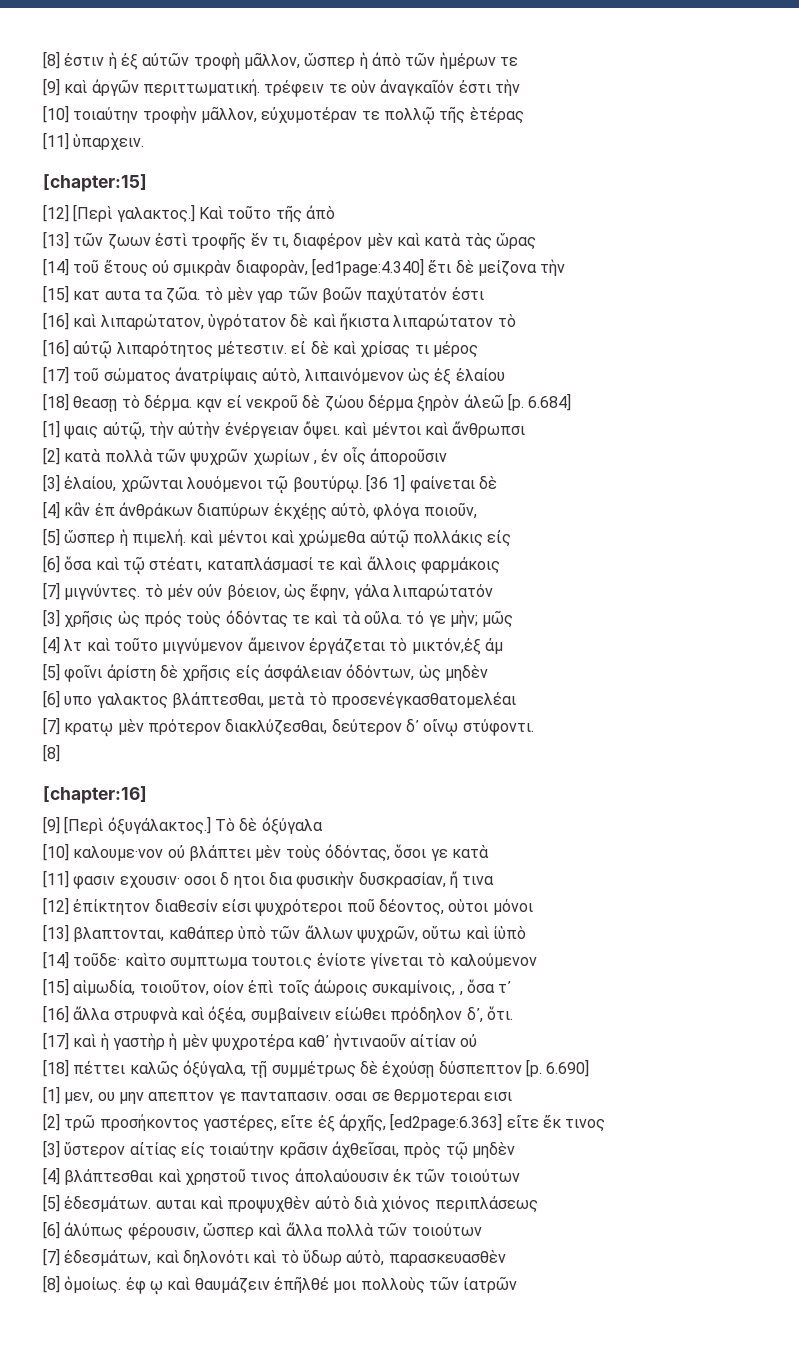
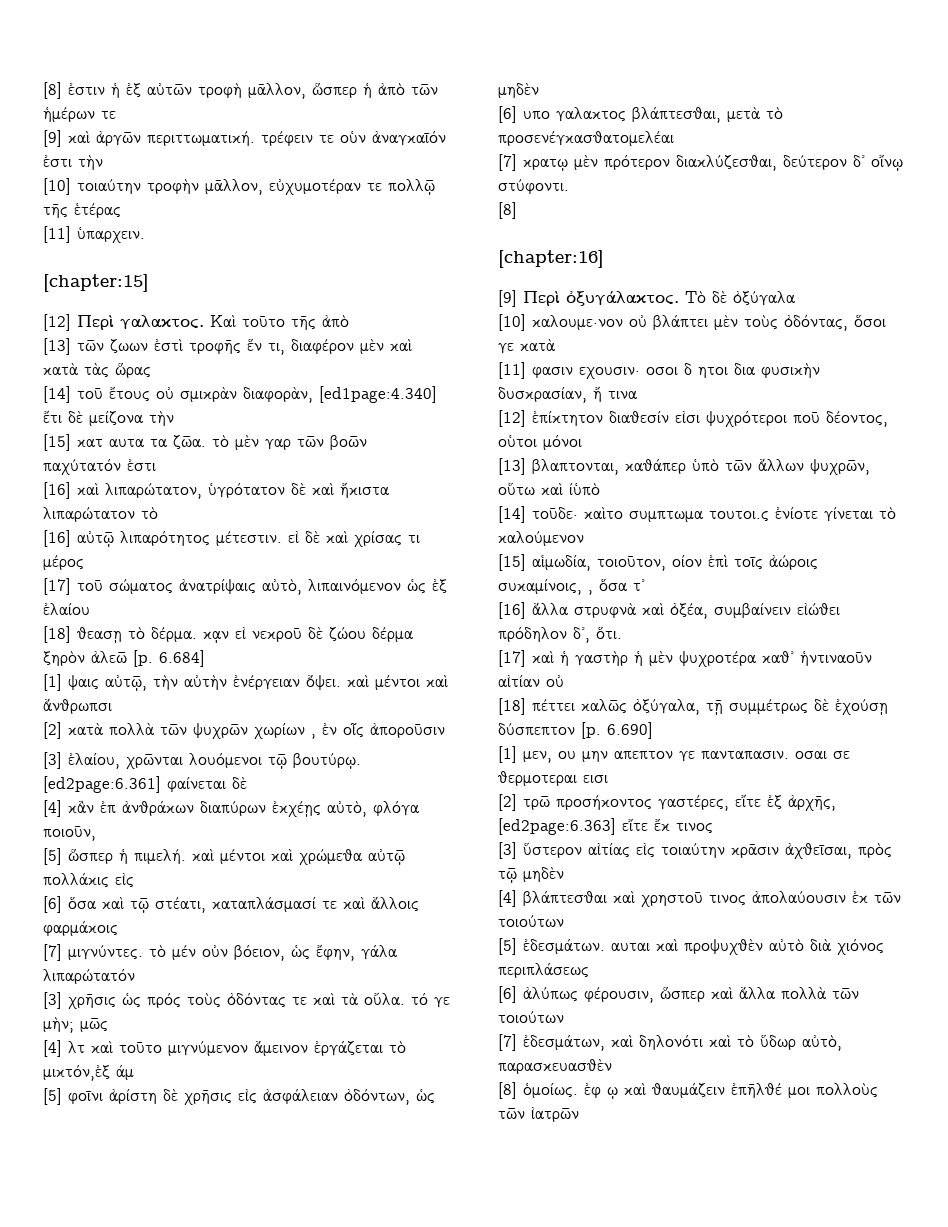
[73,204,195,223] [Περὶ γαλακτος.] -> [77,315,204,330] Περὶ γαλακτος.
[365,474,406,492] [36 1] -> [43,776,161,793] [ed2page:6.361]
[64,816,211,835] [Περὶ ὀξυγάλακτος.] -> [523,291,679,306] Περὶ ὀξυγάλακτος.

